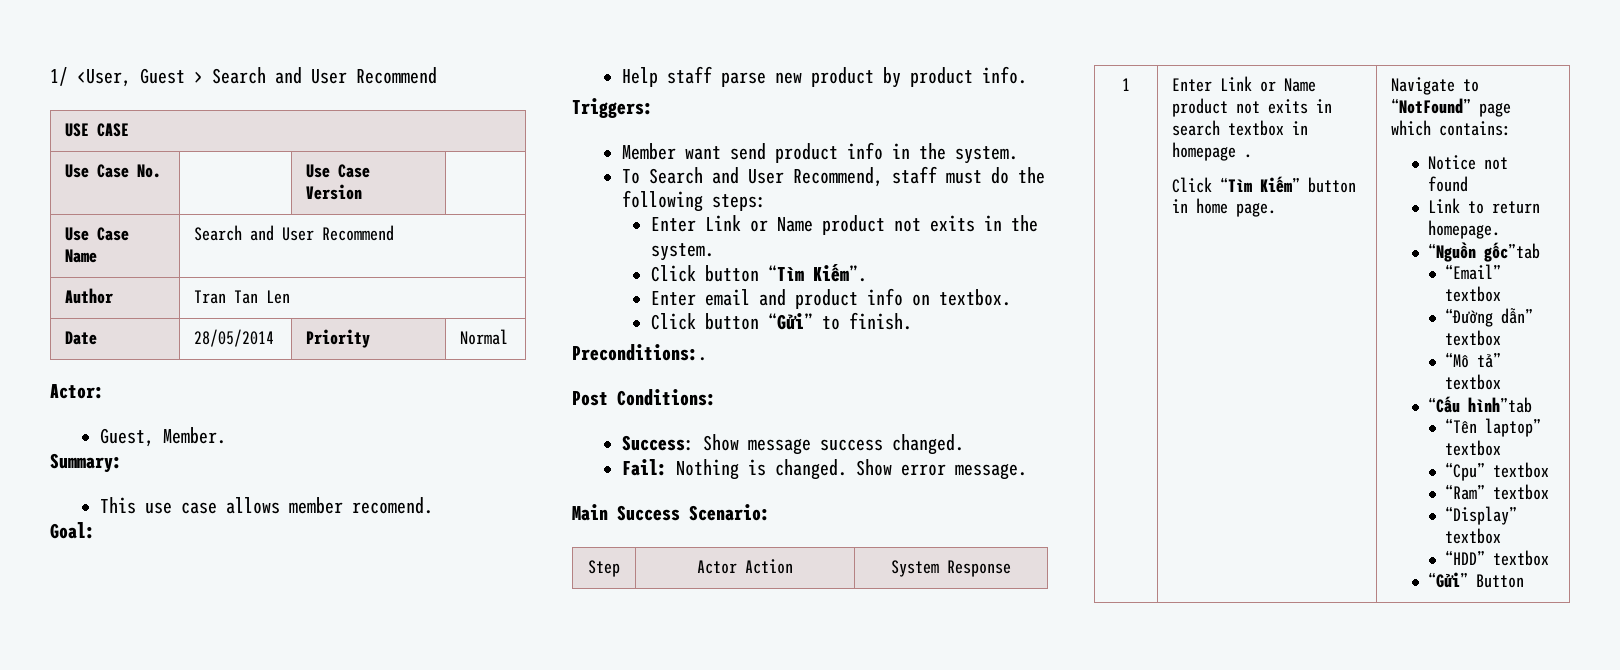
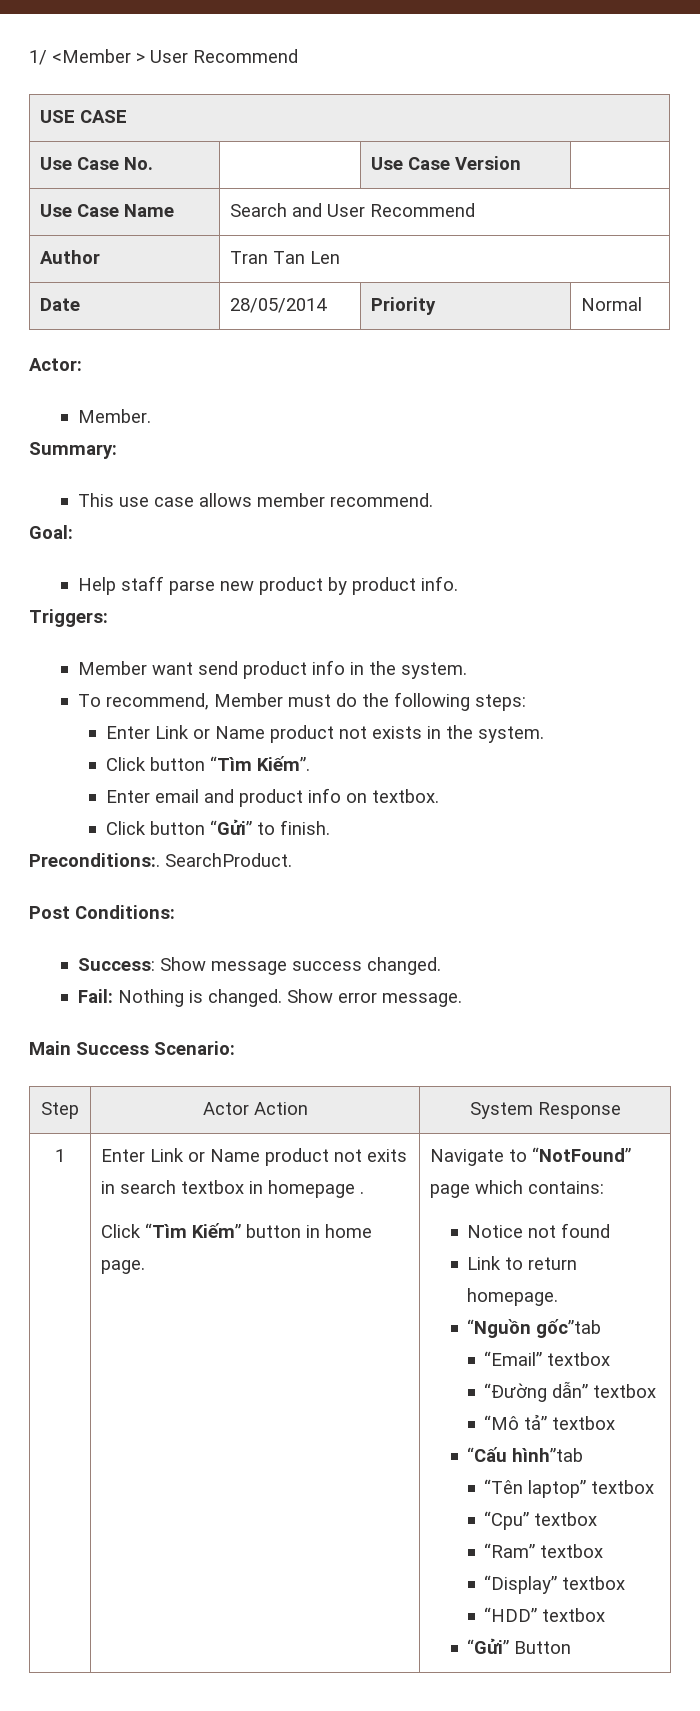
[77,67,302,87] <User, Guest > Search and -> [52,49,145,63] <Member >
[100,428,155,447] Guest, -> (82, 364) none
[352,497,434,514] recomend. -> [329,493,433,507] recommend.
[649,166,938,187] Search and User Recommend, staff -> [105,693,283,710] recommend, Member
[929,215,975,232] exits -> [372,726,423,739] exists
(707, 352) none -> [165,853,292,867] SearchProduct.

